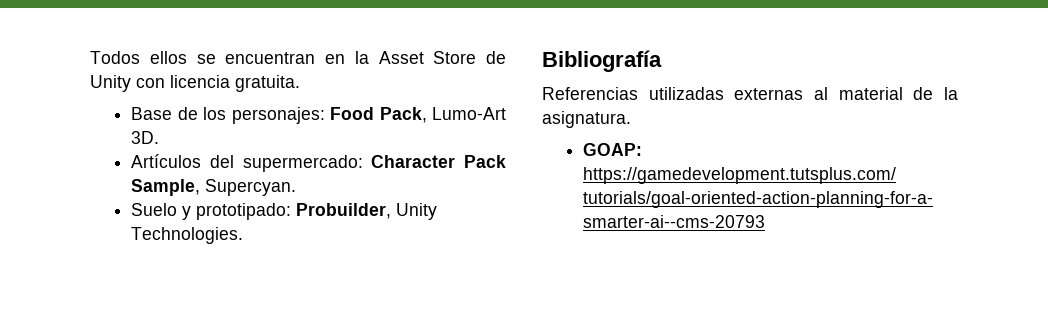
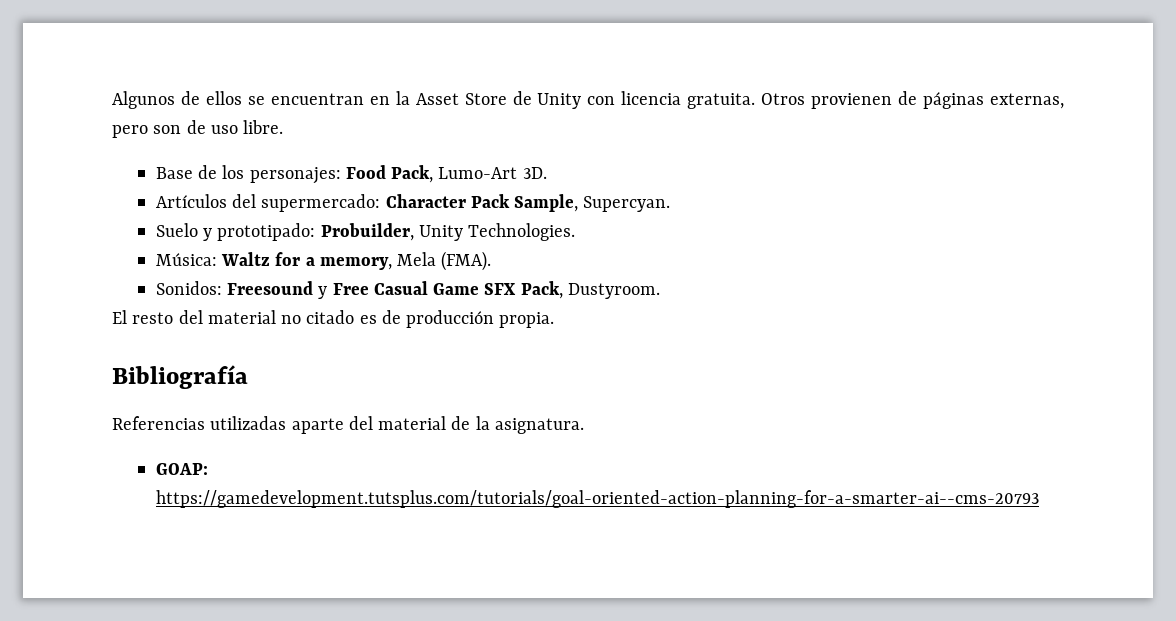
[90,51,140,64] Todos -> [112,91,200,109] Algunos de
(300, 83) none -> [761,91,1065,109] [112,120,284,138] Otros provienen de páginas externas, pero son de uso libre.
(244, 235) none -> [155,251,492,271] [155,281,660,299] [112,310,555,328] // Música: Waltz for a memory, Mela (FMA). // Sonidos: Freesound y Free Casual Game SFX Pack, Dustyroom. // El resto del material no citado es de producción propia.
[734,87,828,100] externas al -> [291,416,373,434] aparte del

